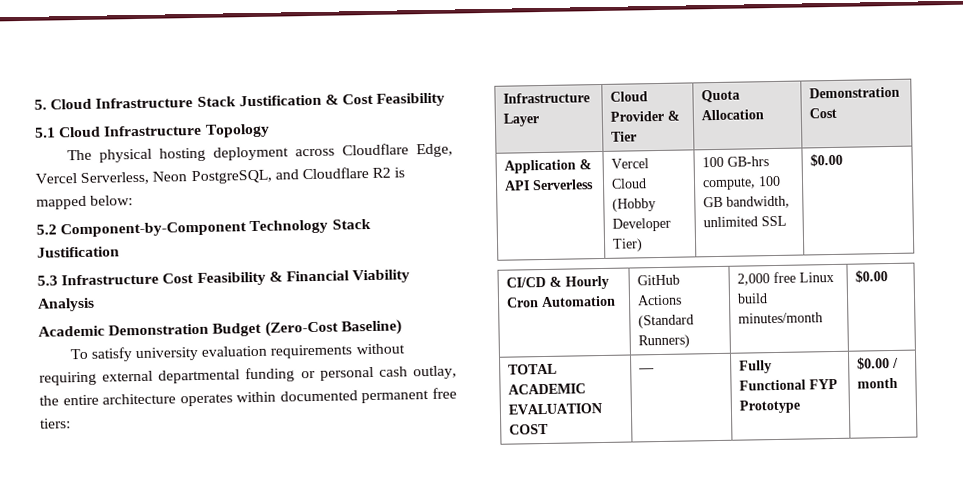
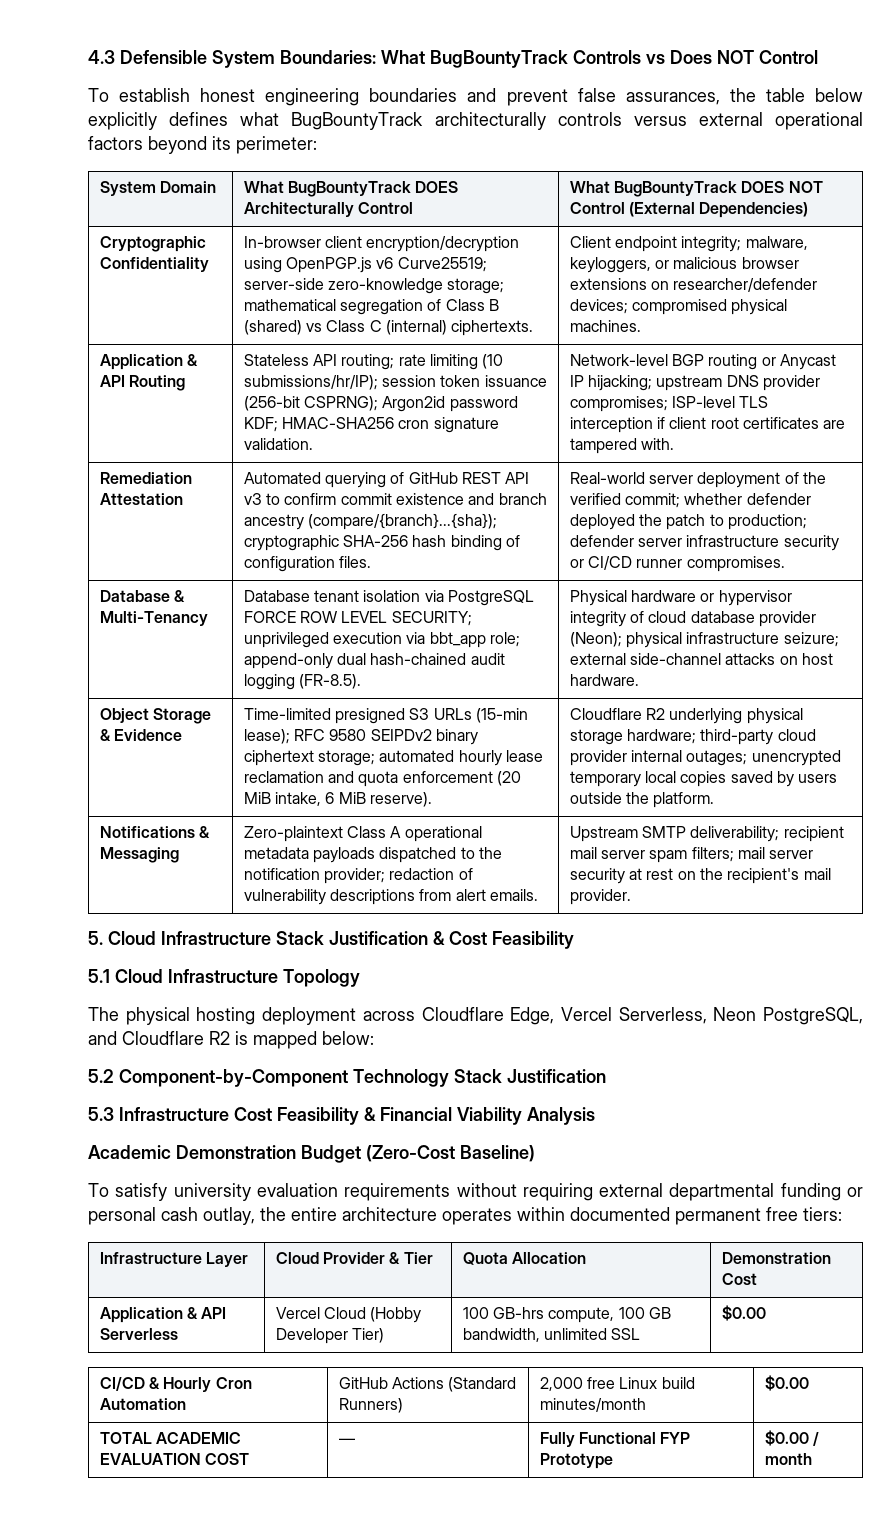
(34, 104) none -> [88,50,818,68] [88,88,863,106] [88,112,863,130] [88,136,317,154] [99,181,217,196] [243,181,459,197] [243,202,414,217] [569,181,823,197] [569,202,809,218] [99,236,206,252] [99,257,209,272] [243,236,520,252] [243,257,487,273] [243,278,505,294] [243,299,500,315] [243,320,534,336] [569,236,808,252] [569,257,799,273] [569,278,818,292] [569,299,788,315] [569,320,641,332] [99,354,199,370] [99,375,186,391] [243,354,504,370] [243,375,547,390] [243,396,518,412] [243,417,499,433] [243,438,313,450] [569,354,837,370] [569,375,821,391] [569,396,769,412] [569,417,846,433] [569,438,675,454] [99,472,192,484] [99,493,183,505] [243,472,530,488] [243,493,547,505] [243,513,498,530] [243,535,521,551] [243,556,372,572] [569,472,827,488] [569,493,811,508] [569,514,808,530] [569,535,839,551] [569,556,785,572] [99,590,186,602] [99,611,208,626] [243,590,535,606] [243,611,472,626] [243,632,521,648] [243,653,505,669] [243,674,362,690] [569,590,792,606] [569,611,817,627] [569,632,839,648] [569,653,834,665] [569,674,639,686] [99,708,212,724] [99,729,183,741] [243,708,529,724] [243,729,479,745] [243,750,544,766] [243,771,522,787] [243,792,433,807] [569,708,803,724] [569,729,816,745] [569,750,841,766] [569,771,838,787] [569,792,715,808] [99,826,211,838] [99,847,179,863] [243,826,482,842] [243,847,503,863] [243,868,473,884] [243,889,539,905] [569,826,844,842] [569,847,814,863] [569,868,831,884] [569,889,631,905] 4.3 Defensible System Boundaries: What BugBountyTrack Controls vs Does NOT Control // To establish honest engineering boundaries and prevent false assurances, the table below explicitly defines what BugBountyTrack architecturally controls versus external operational factors beyond its perimeter: // System Domain | What BugBountyTrack DOES Architecturally Control | What BugBountyTrack DOES NOT Control (External Dependencies) // Cryptographic Confidentiality | In-browser client encryption/decryption using OpenPGP.js v6 Curve25519; server-side zero-knowledge storage; mathematical segregation of Class B (shared) vs Class C (internal) ciphertexts. | Client endpoint integrity; malware, keyloggers, or malicious browser extensions on researcher/defender devices; compromised physical machines. // Application & API Routing | Stateless API routing; rate limiting (10 submissions/hr/IP); session token issuance (256-bit CSPRNG); Argon2id password KDF; HMAC-SHA256 cron signature validation. | Network-level BGP routing or Anycast IP hijacking; upstream DNS provider compromises; ISP-level TLS interception if client root certificates are tampered with. // Remediation Attestation | Automated querying of GitHub REST API v3 to confirm commit existence and branch ancestry (compare/{branch}...{sha}); cryptographic SHA-256 hash binding of configuration files. | Real-world server deployment of the verified commit; whether defender deployed the patch to production; defender server infrastructure security or CI/CD runner compromises. // Database & Multi-Tenancy | Database tenant isolation via PostgreSQL FORCE ROW LEVEL SECURITY; unprivileged execution via bbt_app role; append-only dual hash-chained audit logging (FR-8.5). | Physical hardware or hypervisor integrity of cloud database provider (Neon); physical infrastructure seizure; external side-channel attacks on host hardware. // Object Storage & Evidence | Time-limited presigned S3 URLs (15-min lease); RFC 9580 SEIPDv2 binary ciphertext storage; automated hourly lease reclamation and quota enforcement (20 MiB intake, 6 MiB reserve). | Cloudflare R2 underlying physical storage hardware; third-party cloud provider internal outages; unencrypted temporary local copies saved by users outside the platform. // Notifications & Messaging | Zero-plaintext Class A operational metadata payloads dispatched to the notification provider; redaction of vulnerability descriptions from alert emails. | Upstream SMTP deliverability; recipient mail server spam filters; mail server security at rest on the recipient's mail provider. //

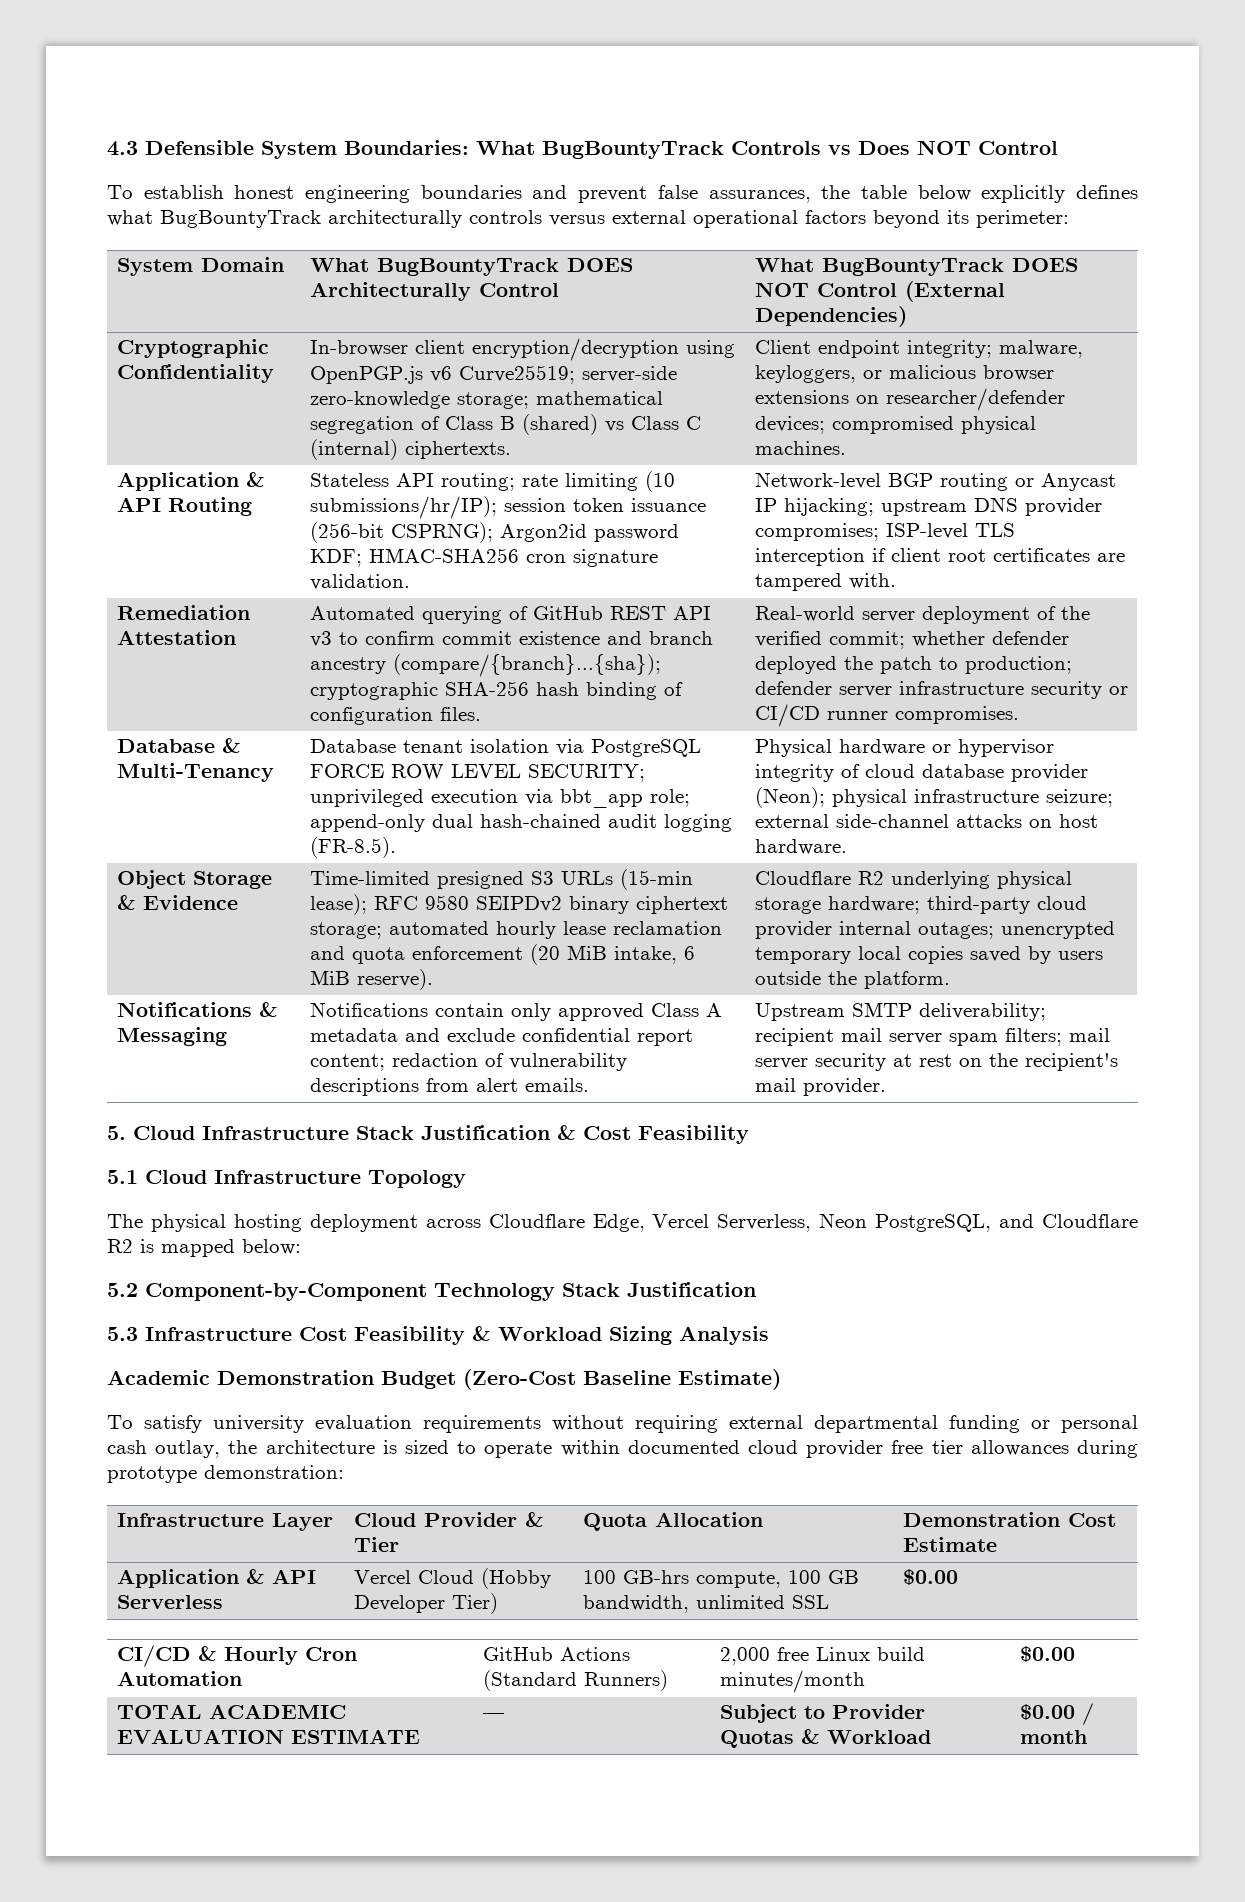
[243,826,482,842] [243,847,503,863] [243,868,386,884] Zero-plaintext Class A operational metadata payloads dispatched to the notification provider; -> [309,1002,722,1021] [309,1028,693,1046] [309,1054,385,1071] Notifications contain only approved Class A metadata and exclude confidential report content;
[380,1107,522,1125] Financial Viability -> [498,1326,672,1345] Workload Sizing
[460,1145,535,1162] Baseline) -> [583,1369,781,1390] Baseline Estimate)
[291,1207,842,1225] entire architecture operates within documented permanent free tiers: -> [265,1440,1139,1458] [107,1465,344,1483] architecture is sized to operate within documented cloud provider free tier allowances during prototype demonstration:
(757, 1279) none -> [902,1537,997,1552] Estimate
[205,1453,250,1465] COST -> [290,1729,420,1744] ESTIMATE
[539,1432,691,1447] [539,1453,613,1469] Fully Functional FYP Prototype -> [719,1704,925,1723] [719,1729,931,1748] Subject to Provider Quotas & Workload

